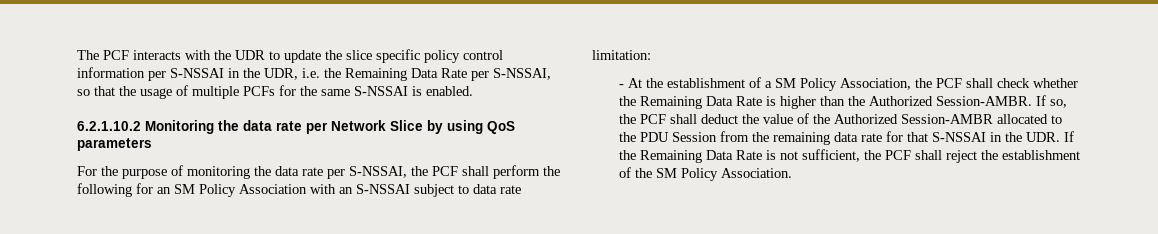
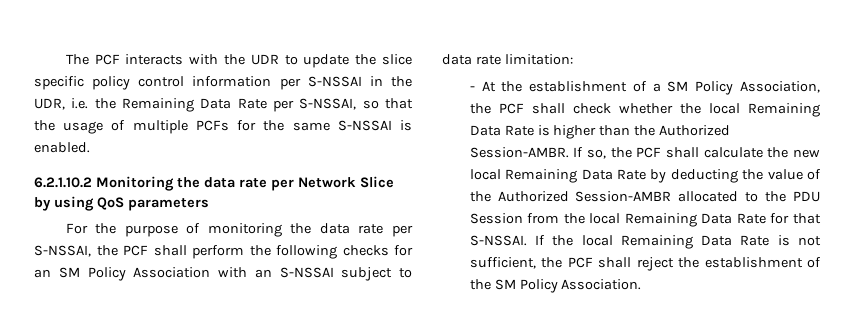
(132, 190) none -> [342,245,389,256] checks
(636, 101) none -> [708,103,740,114] local
[700,114,738,124] deduct -> [703,147,821,158] [469,169,738,183] calculate the new local Remaining Data Rate by deducting
[772,131,1060,145] remaining data rate for that S-NSSAI in the UDR. -> [589,213,822,227] [469,235,527,246] local Remaining Data Rate for that S-NSSAI.
(636, 155) none -> [581,235,613,246] local

